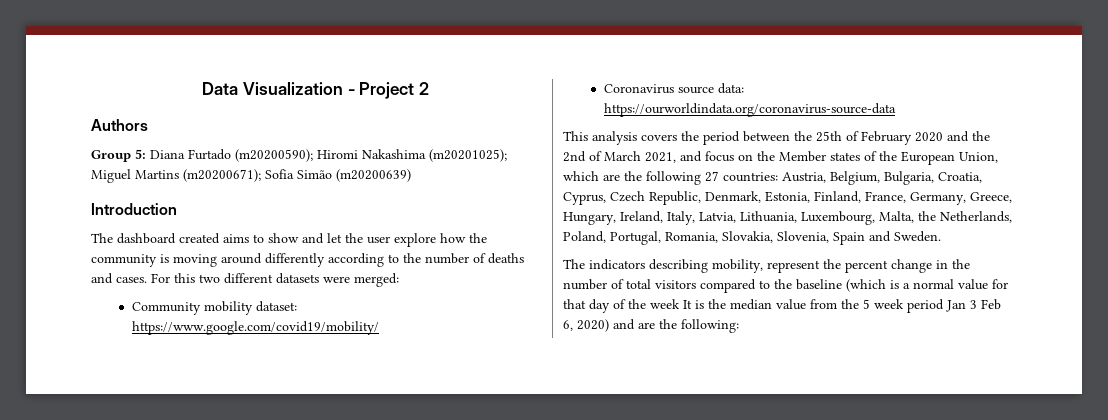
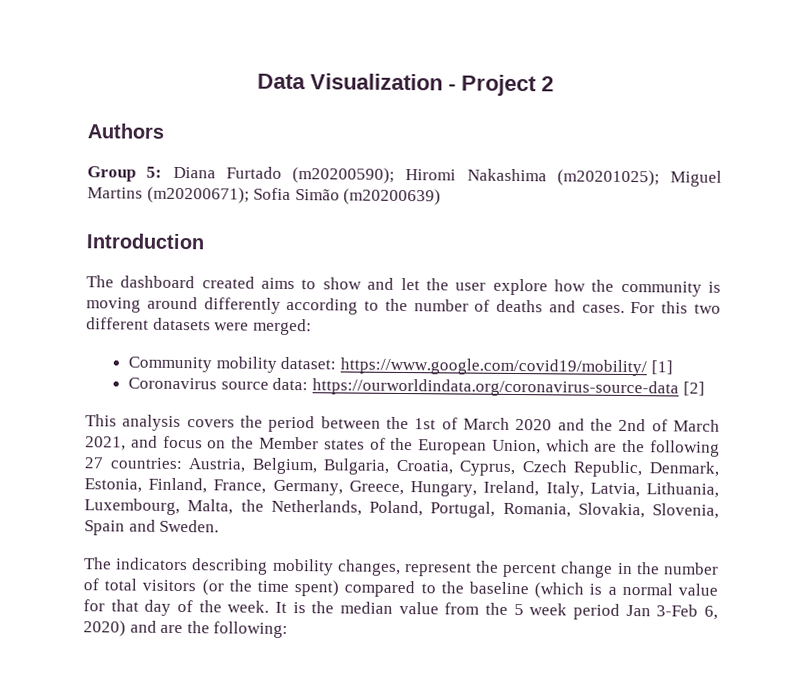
(379, 328) none -> [650,360,673,375] [1]
(896, 110) none -> [682,381,705,396] [2]
[816,131,912,145] 25th of February -> [414,417,510,430] 1st of March
[712,259,763,273] mobility, -> [271,558,401,576] mobility changes,
(696, 284) none -> [201,579,340,597] (or the time spent)
[650,299,680,309] week -> [227,600,270,613] week.
[970,299,1001,310] 3 Feb -> [656,604,699,617] 3-Feb

